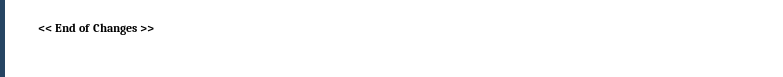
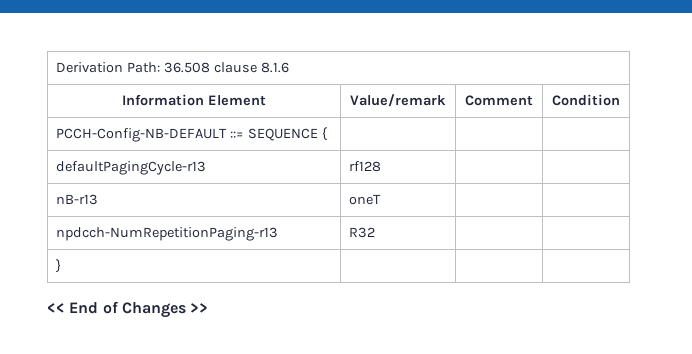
(38, 28) none -> [56,62,289,73] [122,94,266,106] [350,94,446,107] [465,95,533,106] [552,94,620,106] [56,127,327,142] [56,161,207,175] [349,161,382,172] [56,194,99,205] [349,194,382,205] [56,227,279,241] [349,227,376,238] [56,259,62,273] Derivation Path: 36.508 clause 8.1.6 // Information Element | Value/remark | Comment | Condition // PCCH-Config-NB-DEFAULT ::= SEQUENCE { | | | // defaultPagingCycle-r13 | rf128 | | // nB-r13 | oneT | | // npdcch-NumRepetitionPaging-r13 | R32 | | // } | | | //

